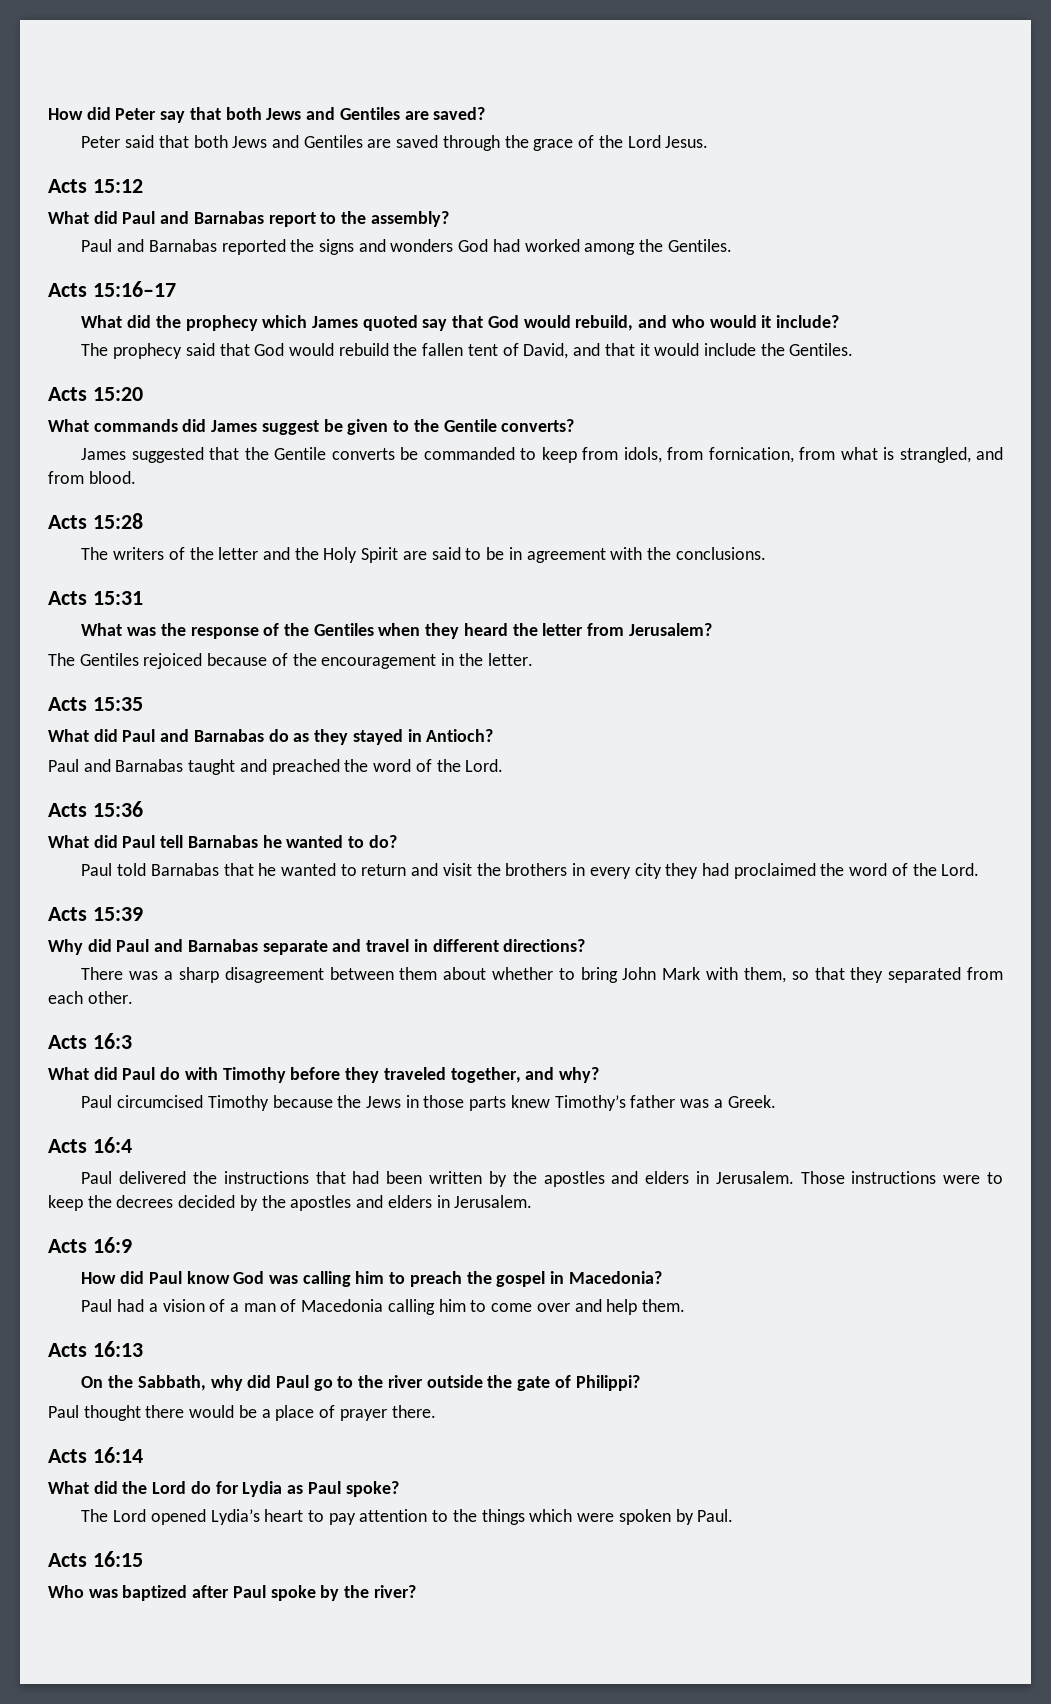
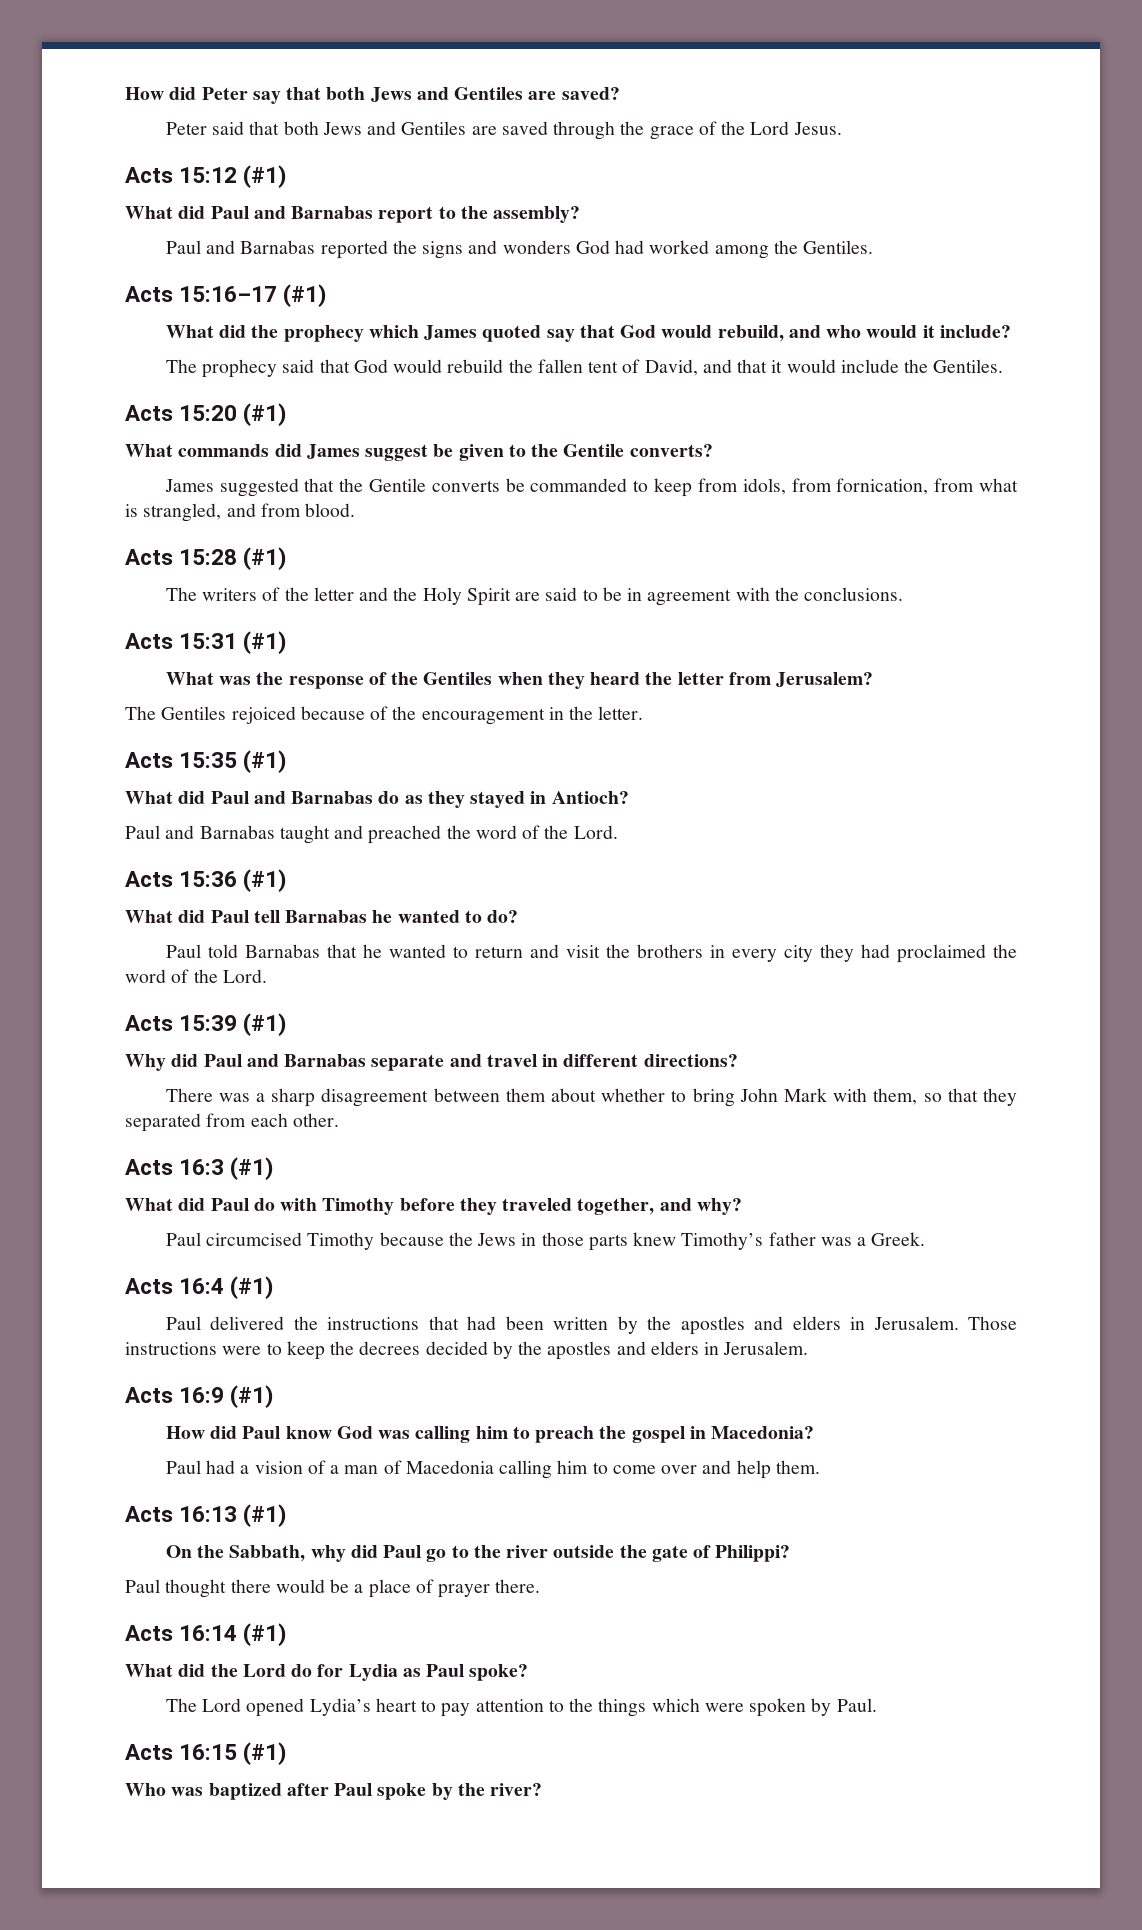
(143, 186) none -> [243,165,287,188] (#1)
(176, 289) none -> [283,284,327,307] (#1)
(143, 394) none -> [243,403,287,426] (#1)
(143, 521) none -> [243,547,287,570] (#1)
(143, 598) none -> [243,631,287,654] (#1)
(143, 704) none -> [243,750,287,773] (#1)
(143, 809) none -> [243,869,287,892] (#1)
(143, 914) none -> [243,1013,287,1036] (#1)
(132, 1041) none -> [230,1157,274,1180] (#1)
(132, 1145) none -> [230,1276,274,1299] (#1)
(132, 1245) none -> [230,1385,274,1408] (#1)
(143, 1349) none -> [243,1504,287,1527] (#1)
(143, 1455) none -> [243,1623,287,1646] (#1)
(143, 1559) none -> [243,1742,287,1765] (#1)

